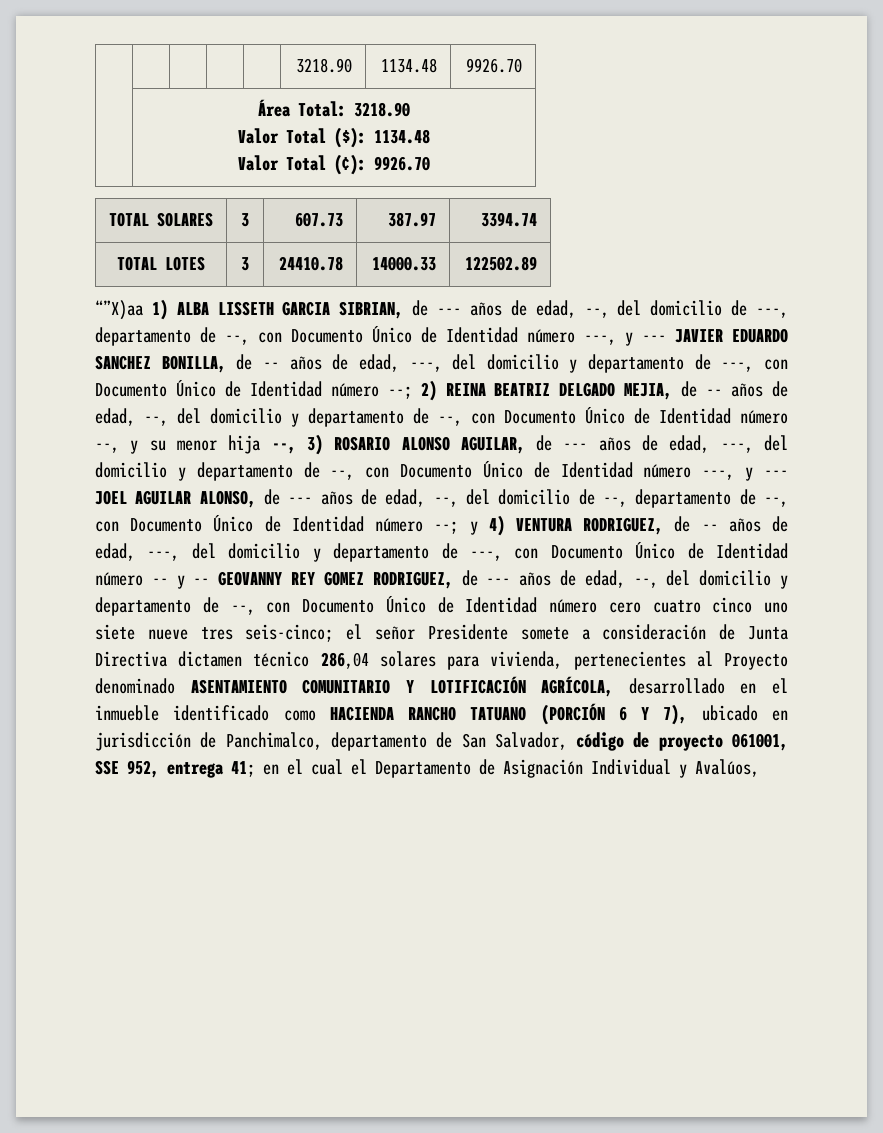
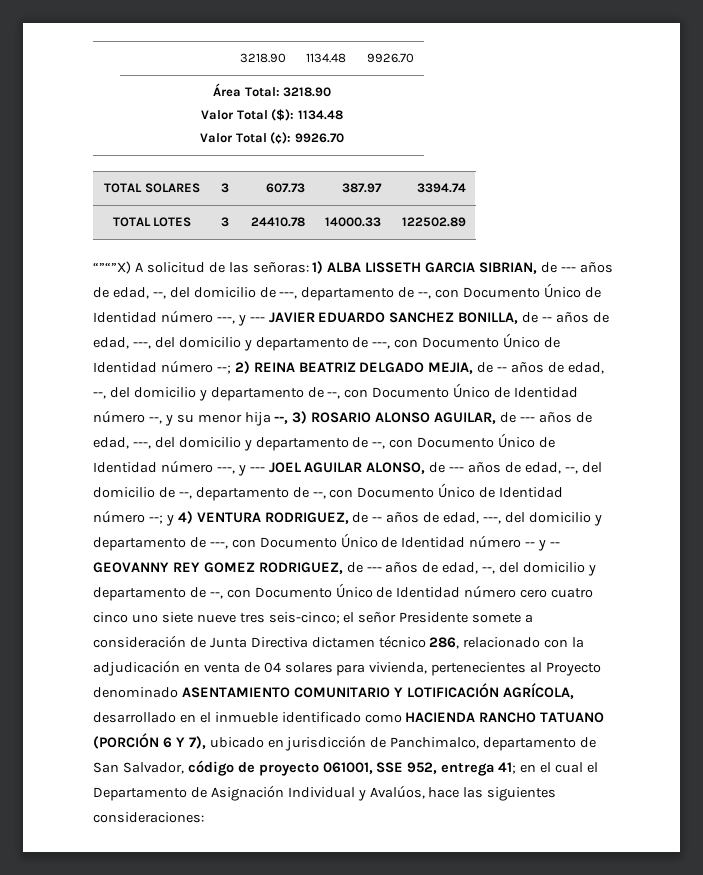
[95,300,143,320] “”X)aa -> [93,261,309,274] “”“”X) A solicitud de las señoras:
[320,652,369,669] 286,04 -> [429,637,585,649] [93,660,281,676] 286, relacionado con la adjudicación en venta de 04
(759, 768) none -> [428,787,557,801] [93,812,204,823] hace las siguientes consideraciones:

